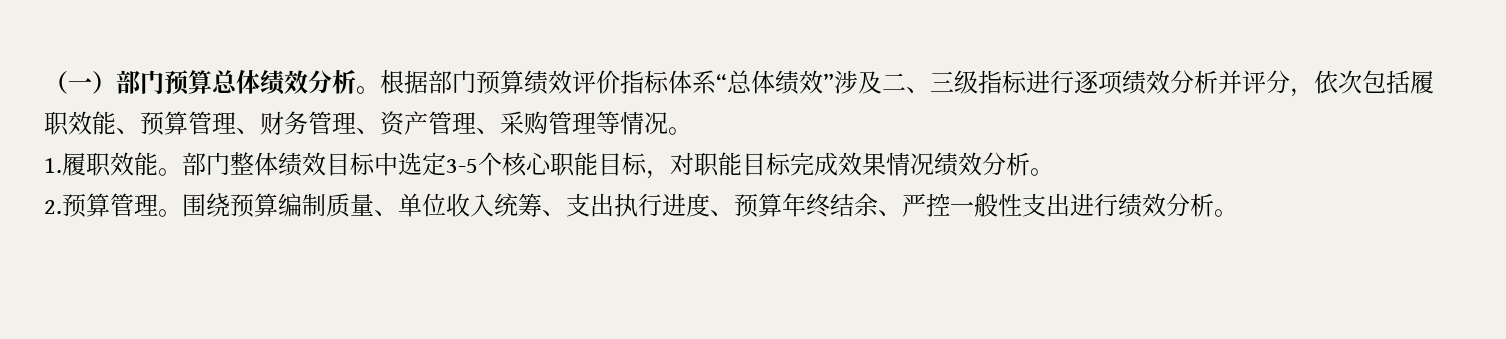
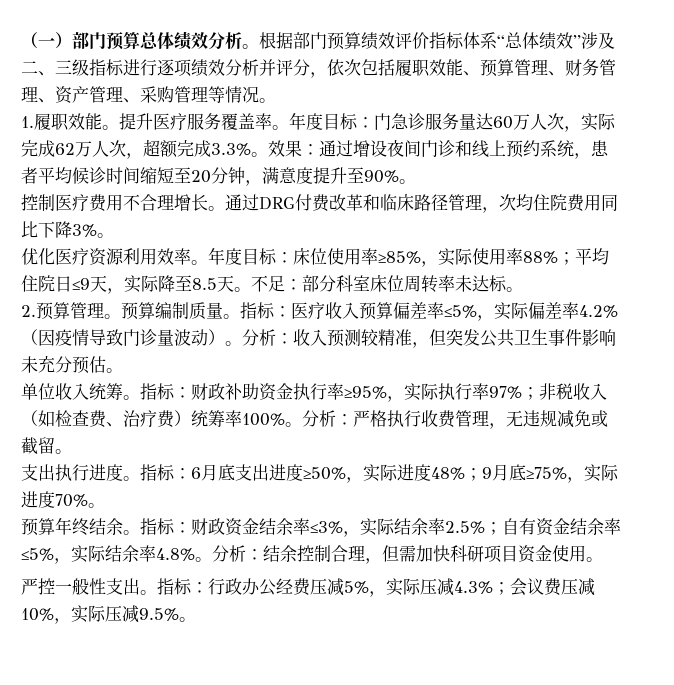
[182,152,1030,179] 部门整体绩效目标中选定3-5个核心职能目标，对职能目标完成效果情况绩效分析 -> [119,112,616,132] [21,139,609,159] [21,167,416,186] [21,194,618,213] [21,221,114,238] [21,247,609,267] [21,275,507,294] 提升医疗服务覆盖率。年度目标：门急诊服务量达60万人次，实际完成62万人次，超额完成3.3%。效果：通过增设夜间门诊和线上预约系统，患者平均候诊时间缩短至20分钟，满意度提升至90%。 // 控制医疗费用不合理增长。通过DRG付费改革和临床路径管理，次均住院费用同比下降3%。 // 优化医疗资源利用效率。年度目标：床位使用率≥85%，实际使用率88%；平均住院日≤9天，实际降至8.5天。不足：部分科室床位周转率未达标
[182,193,230,217] 围绕 -> (121, 316) none
[374,193,1214,218] 、单位收入统筹、支出执行进度、预算年终结余、严控一般性支出进行绩效分析 -> [223,302,618,321] [21,329,616,348] [21,355,123,374] [21,383,607,402] [21,410,608,429] [21,437,72,455] [21,464,619,483] [21,491,105,508] [21,517,621,537] [21,545,603,564] [21,578,595,597] [21,605,179,624] 。指标：医疗收入预算偏差率≤5%，实际偏差率4.2%（因疫情导致门诊量波动）。分析：收入预测较精准，但突发公共卫生事件影响未充分预估。 // 单位收入统筹。指标：财政补助资金执行率≥95%，实际执行率97%；非税收入（如检查费、治疗费）统筹率100%。分析：严格执行收费管理，无违规减免或截留。 // 支出执行进度。指标：6月底支出进度≥50%，实际进度48%；9月底≥75%，实际进度70%。 // 预算年终结余。指标：财政资金结余率≤3%，实际结余率2.5%；自有资金结余率≤5%，实际结余率4.8%。分析：结余控制合理，但需加快科研项目资金使用。 // 严控一般性支出。指标：行政办公经费压减5%，实际压减4.3%；会议费压减10%，实际压减9.5%

